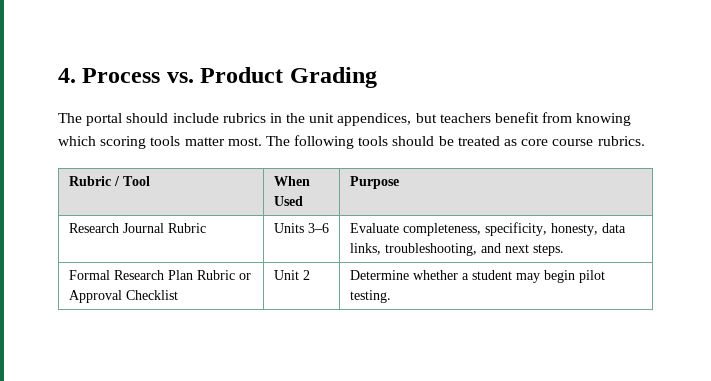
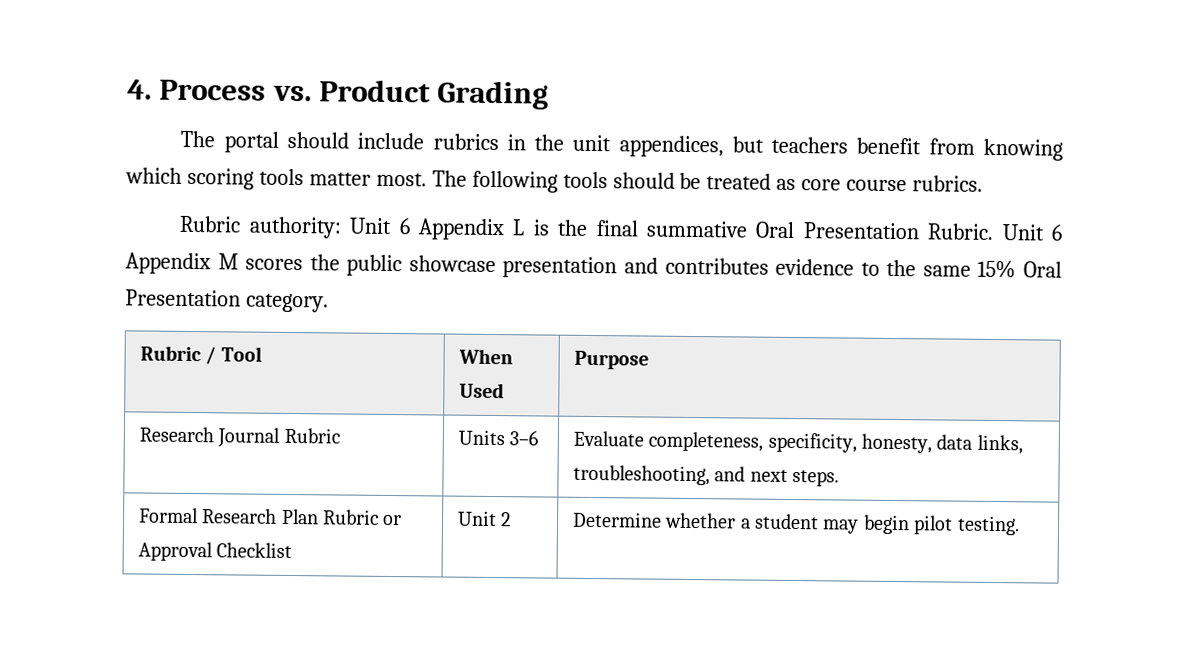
(645, 141) none -> [179,215,1064,241] [125,252,1062,279] [125,289,329,313] // Rubric authority: Unit 6 Appendix L is the final summative Oral Presentation Rubric. Unit 6 Appendix M scores the public showcase presentation and contributes evidence to the same 15% Oral Presentation category.

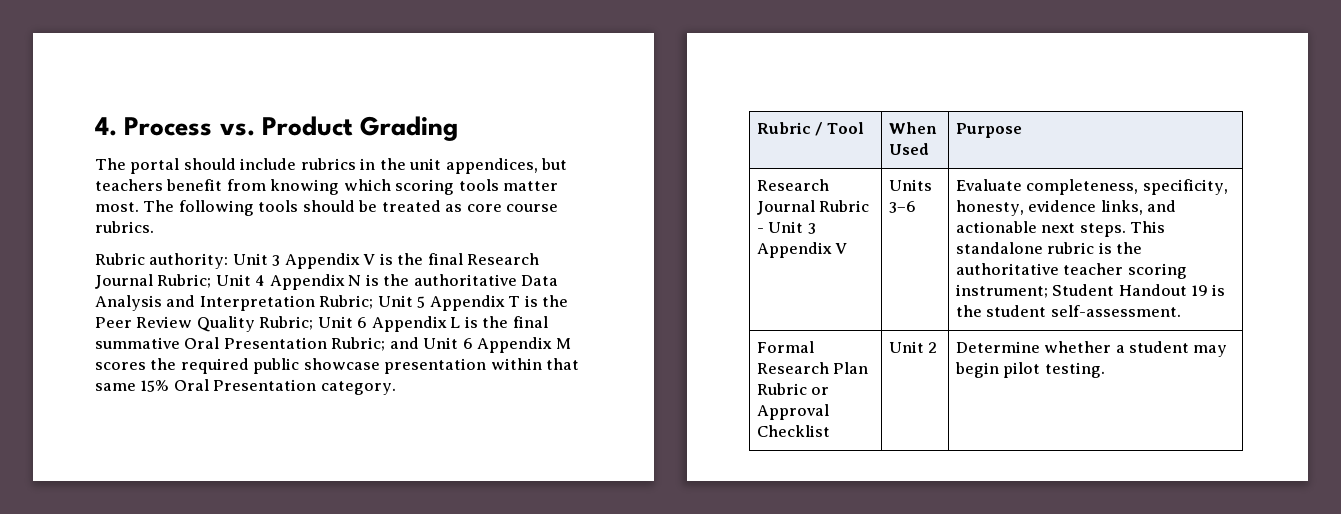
(393, 225) none -> [272,253,540,269] [95,274,559,290] [95,295,569,311] [95,316,353,332] 3 Appendix V is the final Research Journal Rubric; Unit 4 Appendix N is the authoritative Data Analysis and Interpretation Rubric; Unit 5 Appendix T is the Peer Review Quality Rubric; Unit
[927,223,995,240] Rubric. -> [331,337,419,351] Rubric; and
(340, 262) none -> [180,358,249,374] required
[624,257,917,277] and contributes evidence to the -> [490,358,580,370] within that
(340, 435) none -> [756,221,816,234] [756,242,848,258] - Unit 3 Appendix V
[936,434,1023,455] [572,464,839,487] data links, troubleshooting, and next steps. -> [1028,200,1176,215] [955,221,1165,237] [955,242,1142,254] [955,263,1187,279] [955,284,1226,298] [955,305,1181,317] evidence links, and actionable next steps. This standalone rubric is the authoritative teacher scoring instrument; Student Handout 19 is the student self-assessment.

